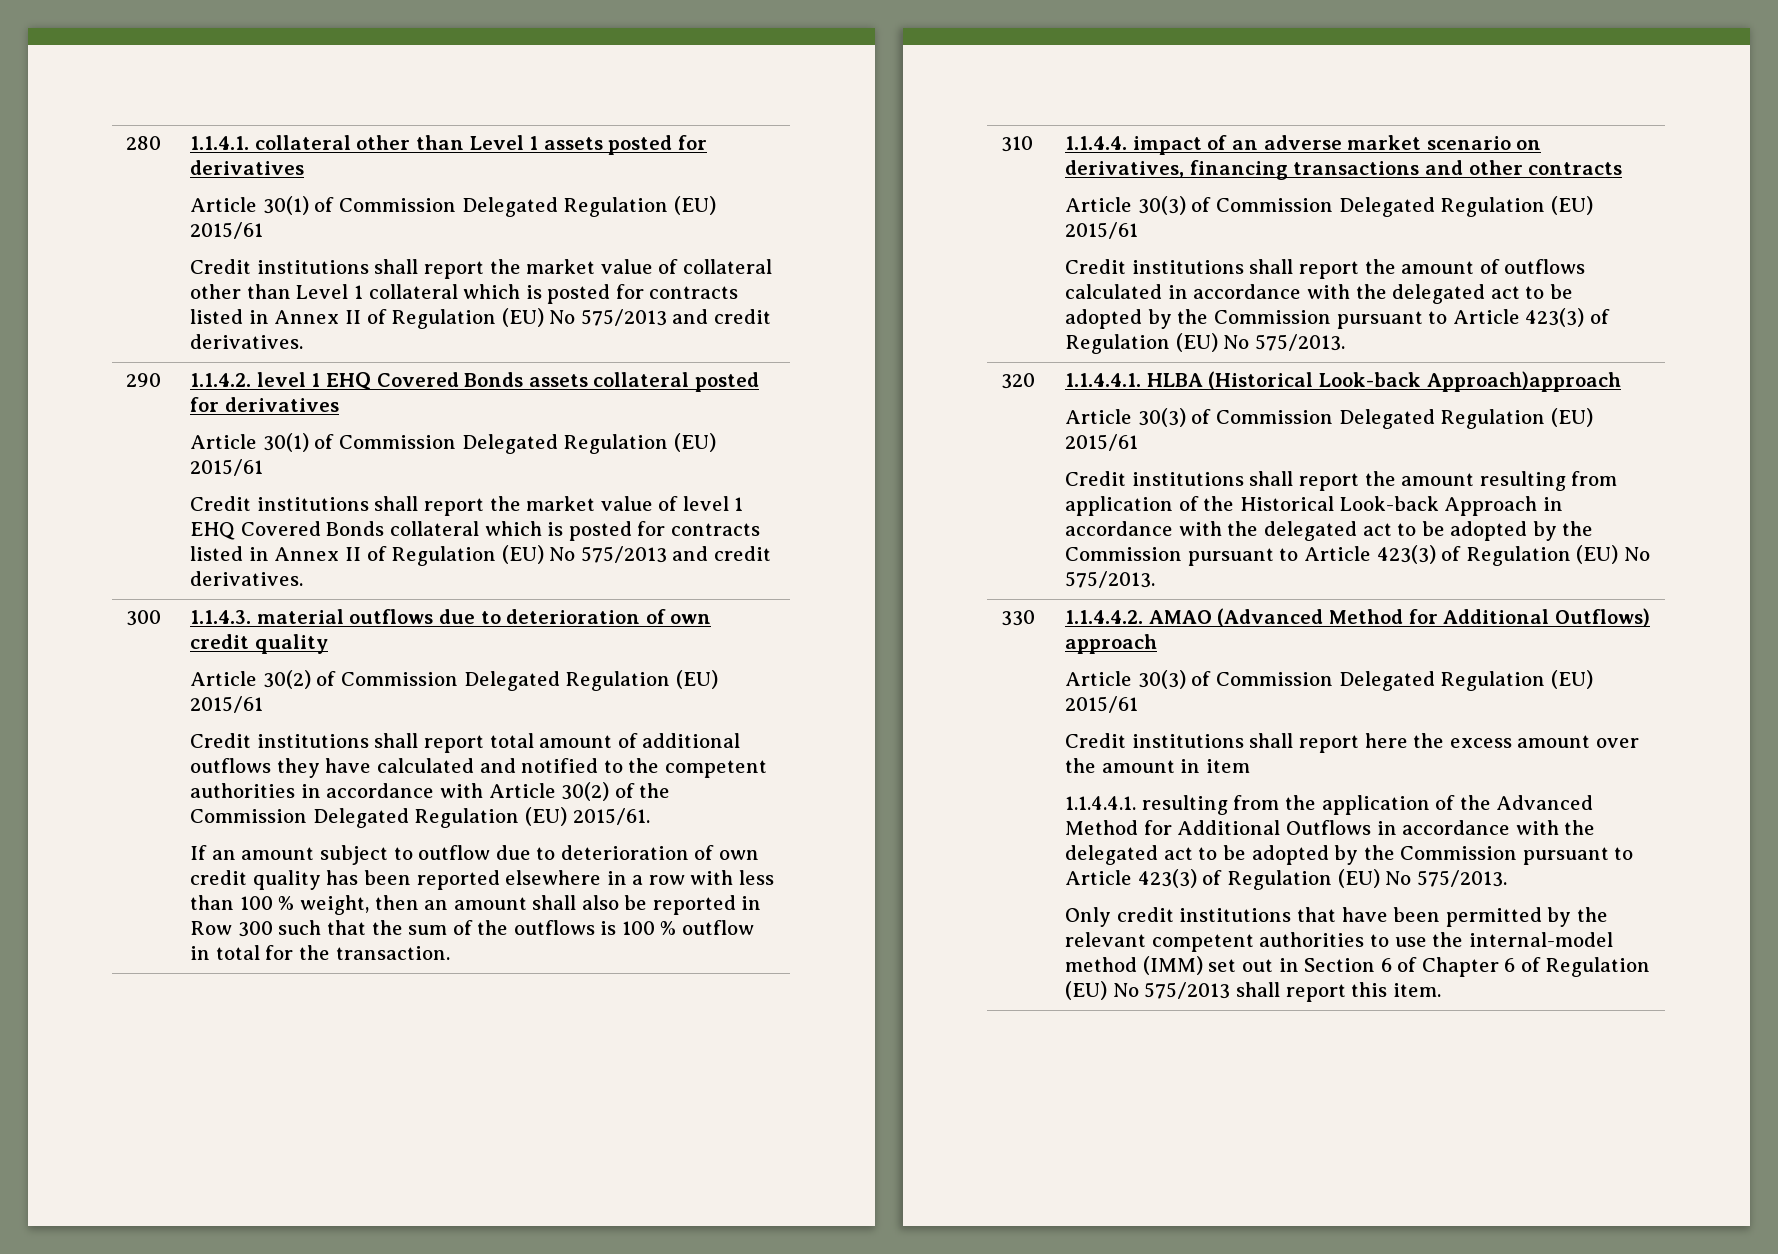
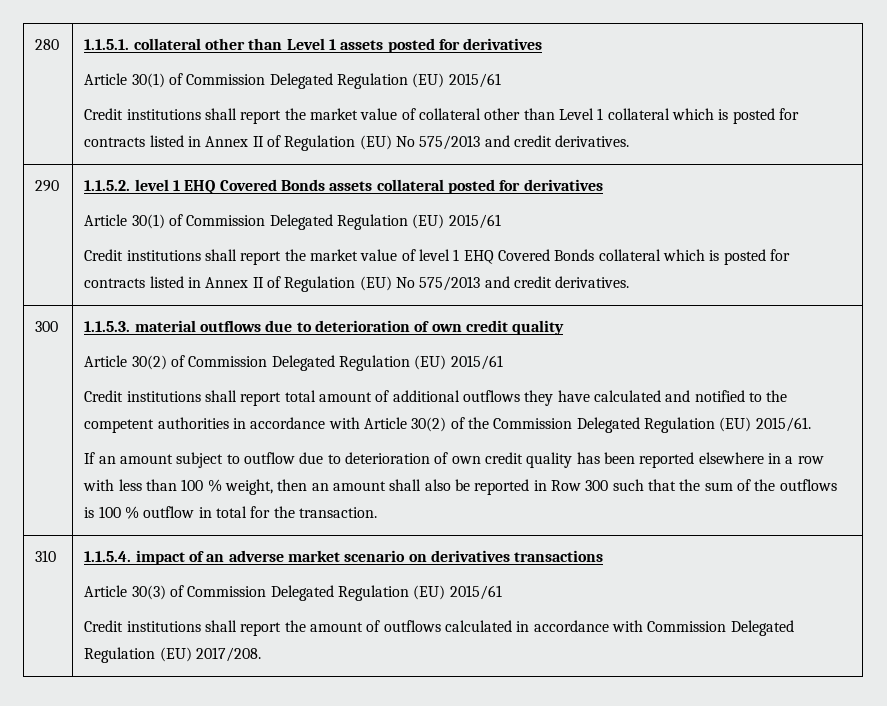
[190,136,250,150] 1.1.4.1. -> [84,39,130,50] 1.1.5.1.
[190,373,252,387] 1.1.4.2. -> [84,180,131,191] 1.1.5.2.
[190,610,252,624] 1.1.4.3. -> [84,321,131,332] 1.1.5.3.
[1065,136,1128,150] 1.1.4.4. -> [84,551,132,562] 1.1.5.4.
[1065,160,1288,180] derivatives, financing -> [431,550,511,562] derivatives
[1424,160,1623,175] and other contracts -> (604, 556) none
[1355,284,1573,304] [1065,308,1610,329] [1065,333,1345,354] [1001,373,1036,389] [1065,371,1621,392] [1065,408,1593,429] [1065,434,1139,451] [1065,471,1618,491] [1065,496,1563,516] [1065,521,1594,541] [1065,545,1650,566] [1065,571,1156,588] [1001,610,1036,626] [1065,608,1650,627] [1065,634,1158,654] [1065,670,1593,691] [1065,696,1139,713] [1065,733,1639,753] [1065,758,1250,773] [1065,795,1594,815] [1065,820,1596,835] [1065,845,1634,865] [1065,869,1507,890] [1065,907,1608,927] [1065,932,1613,952] [1065,956,1651,977] [1065,981,1441,1002] the delegated act to be adopted by the Commission pursuant to Article 423(3) of Regulation (EU) No 575/2013. // 320 | 1.1.4.4.1. HLBA (Historical Look-back Approach)approach // Article 30(3) of Commission Delegated Regulation (EU) 2015/61 // Credit institutions shall report the amount resulting from application of the Historical Look-back Approach in accordance with the delegated act to be adopted by the Commission pursuant to Article 423(3) of Regulation (EU) No 575/2013. // 330 | 1.1.4.4.2. AMAO (Advanced Method for Additional Outflows) approach // Article 30(3) of Commission Delegated Regulation (EU) 2015/61 // Credit institutions shall report here the excess amount over the amount in item // 1.1.4.4.1. resulting from the application of the Advanced Method for Additional Outflows in accordance with the delegated act to be adopted by the Commission pursuant to Article 423(3) of Regulation (EU) No 575/2013. // Only credit institutions that have been permitted by the relevant competent authorities to use the internal-model method (IMM) set out in Section 6 of Chapter 6 of Regulation (EU) No 575/2013 shall report this item. -> [647,620,794,636] [84,647,262,663] Commission Delegated Regulation (EU) 2017/208.

